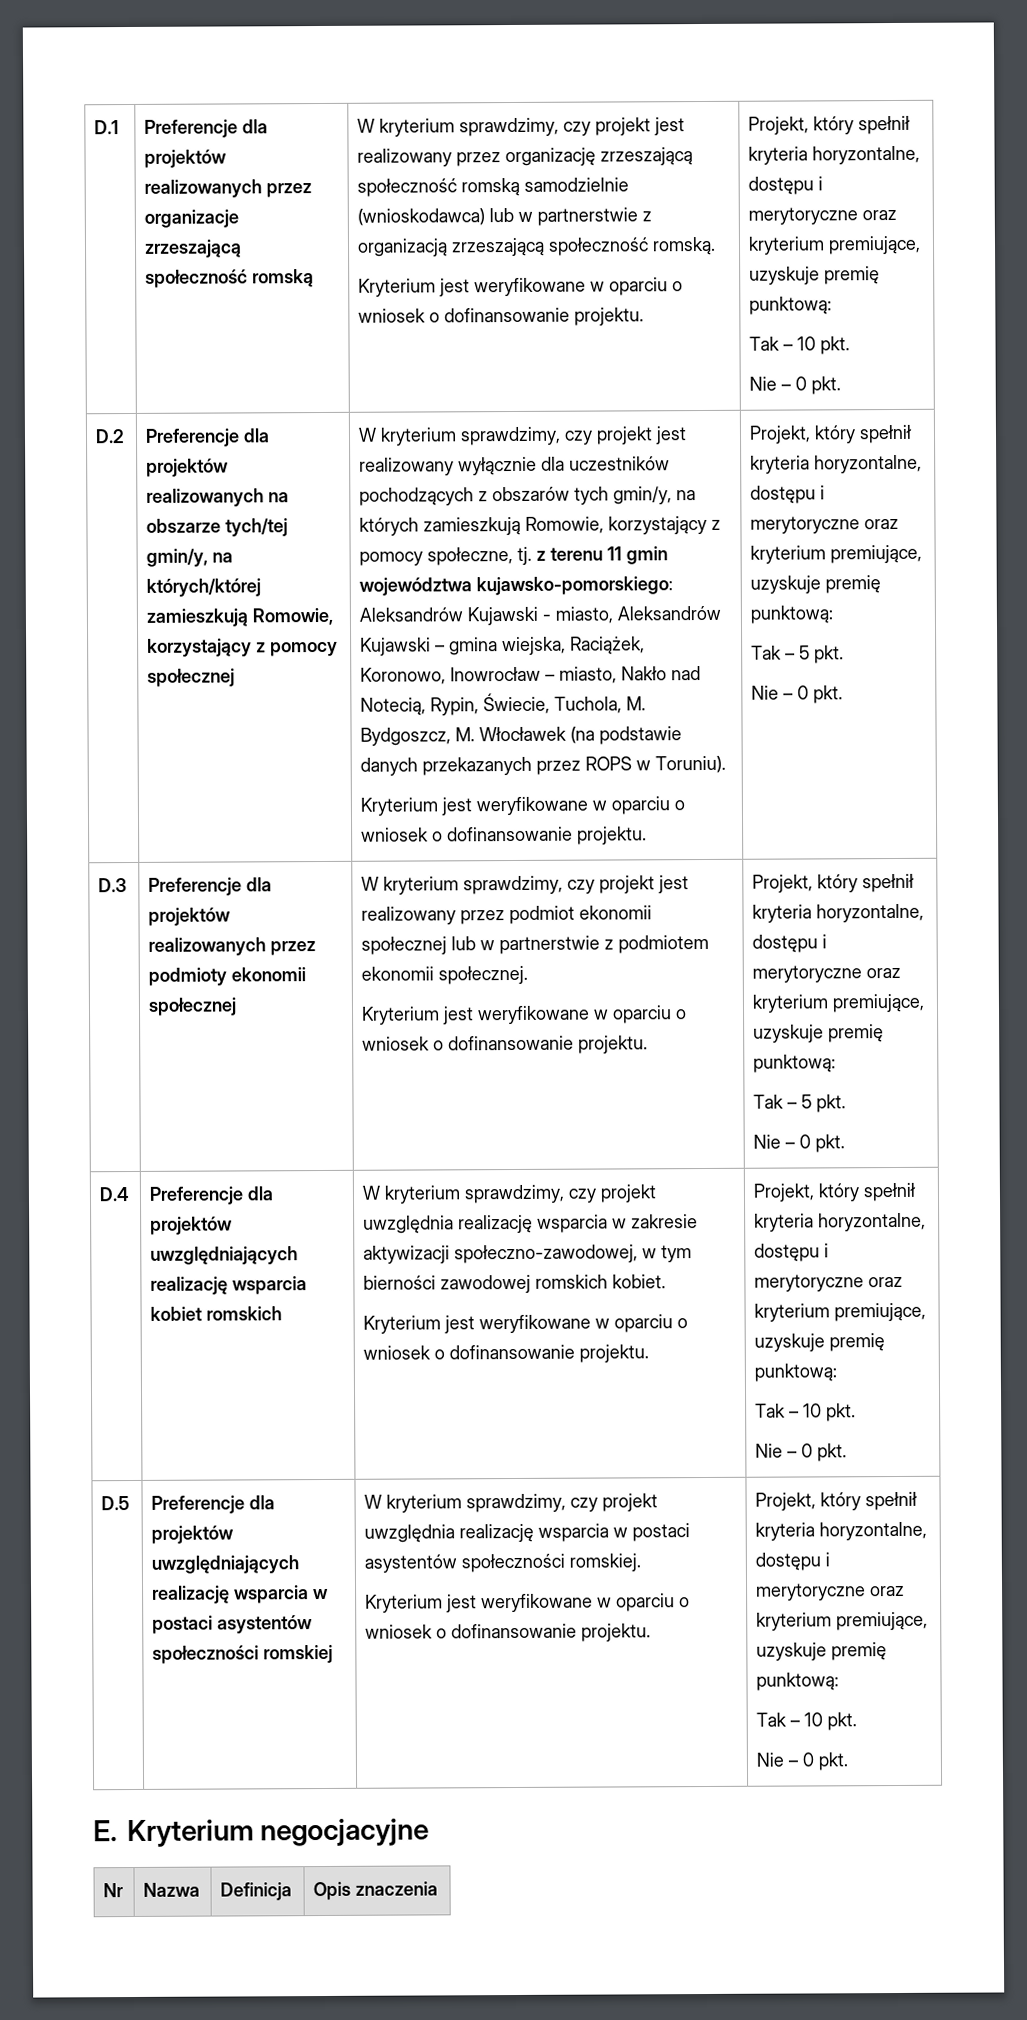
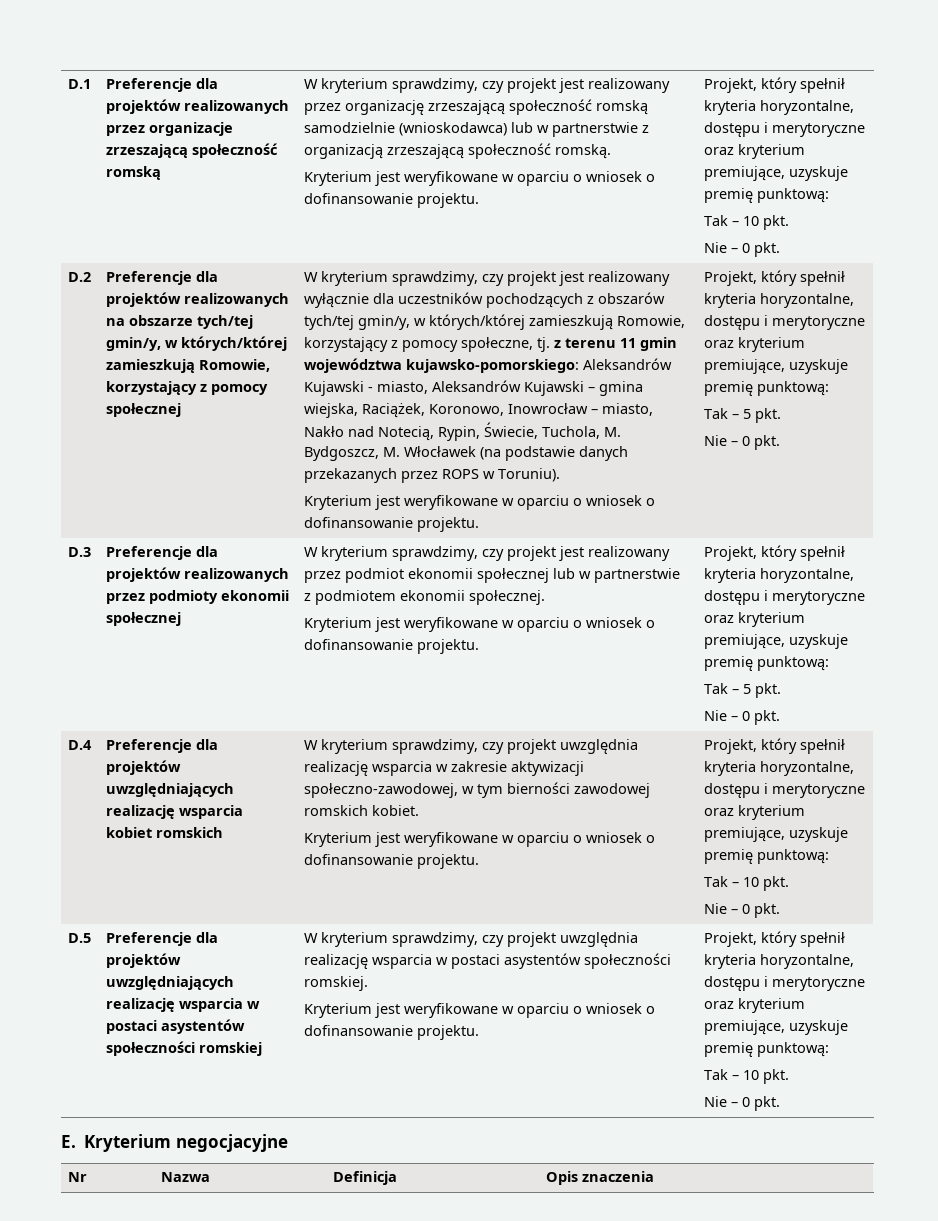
[212,552,234,563] na -> [165,340,179,348] w
[574,486,697,505] [359,517,420,536] tych gmin/y, na których -> [304,314,526,330] tych/tej gmin/y, w których/której

